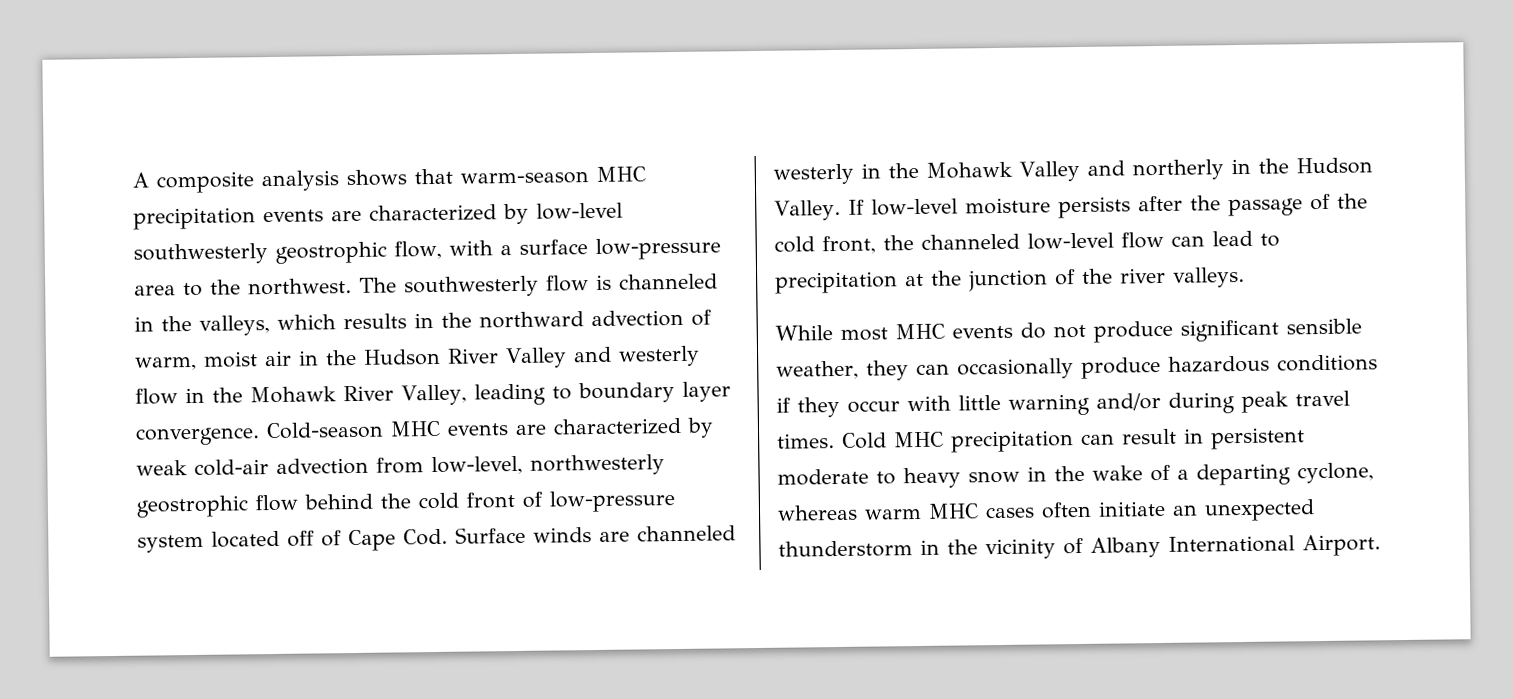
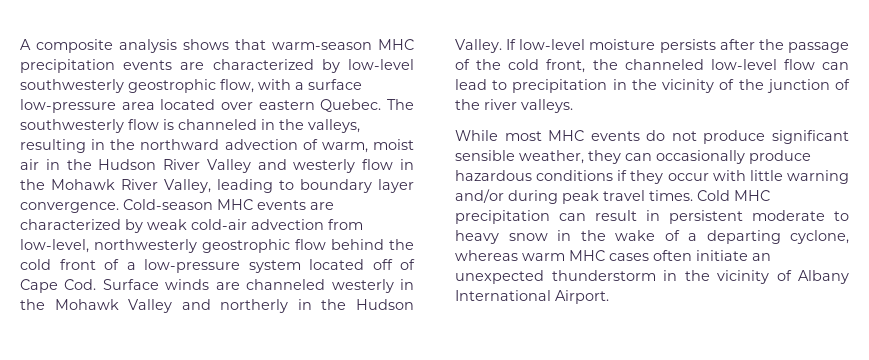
[183,278,352,297] to the northwest. -> [160,99,382,112] located over eastern Quebec.
[277,313,407,330] which results -> [20,139,86,153] resulting
(543, 499) none -> [126,262,136,270] a
[905,273,924,287] at -> [612,79,735,93] in the vicinity of

